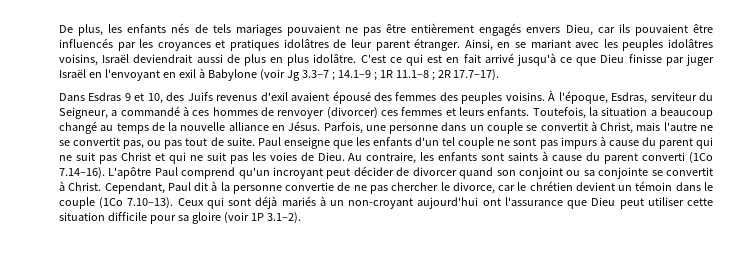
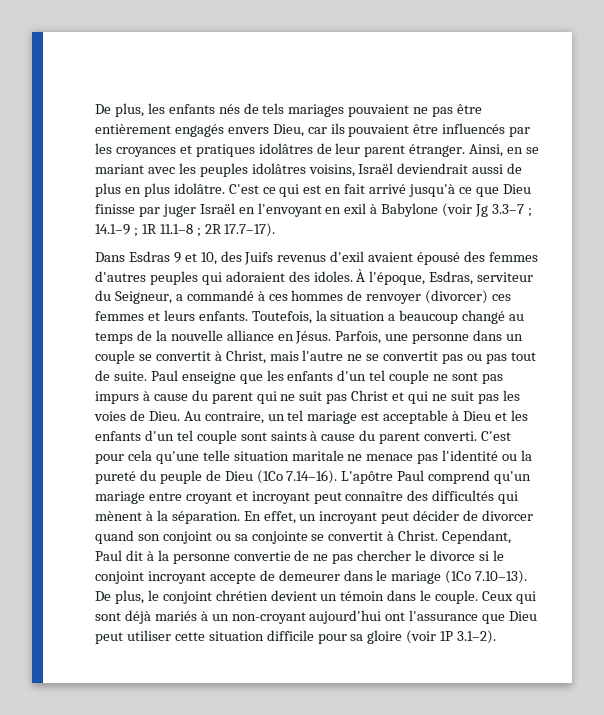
[439,92,545,104] des peuples voisins. -> [95,271,353,285] d'autres peuples qui adoraient des idoles.
[123,140,145,149] pas, -> [442,354,464,364] pas
[420,152,478,161] les enfants -> [267,410,528,424] [95,430,237,444] un tel mariage est acceptable à Dieu et les enfants d'un tel couple
[642,152,686,161] converti -> [424,431,512,441] [95,450,533,464] [95,470,253,484] converti. C'est pour cela qu'une telle situation maritale ne menace pas l'identité ou la pureté du peuple de Dieu
(270, 173) none -> [95,490,519,504] [95,510,317,524] mariage entre croyant et incroyant peut connaître des difficultés qui mènent à la séparation. En effet, un
[452,182,527,194] divorce, car le -> [430,550,504,561] [95,570,528,584] [95,590,212,604] divorce si le conjoint incroyant accepte de demeurer dans le mariage (1Co 7.10–13). De plus, le conjoint
[59,197,174,209] couple (1Co 7.10–13). -> [435,590,479,604] couple.

